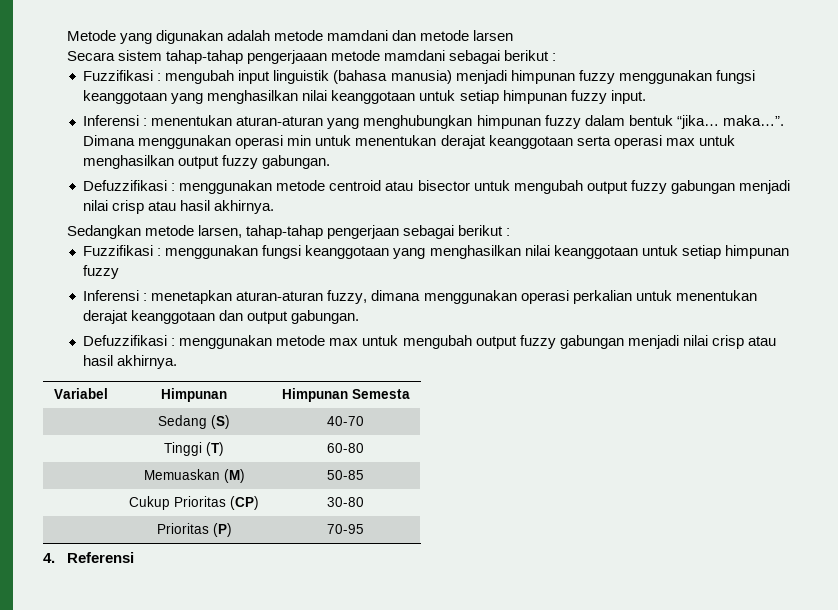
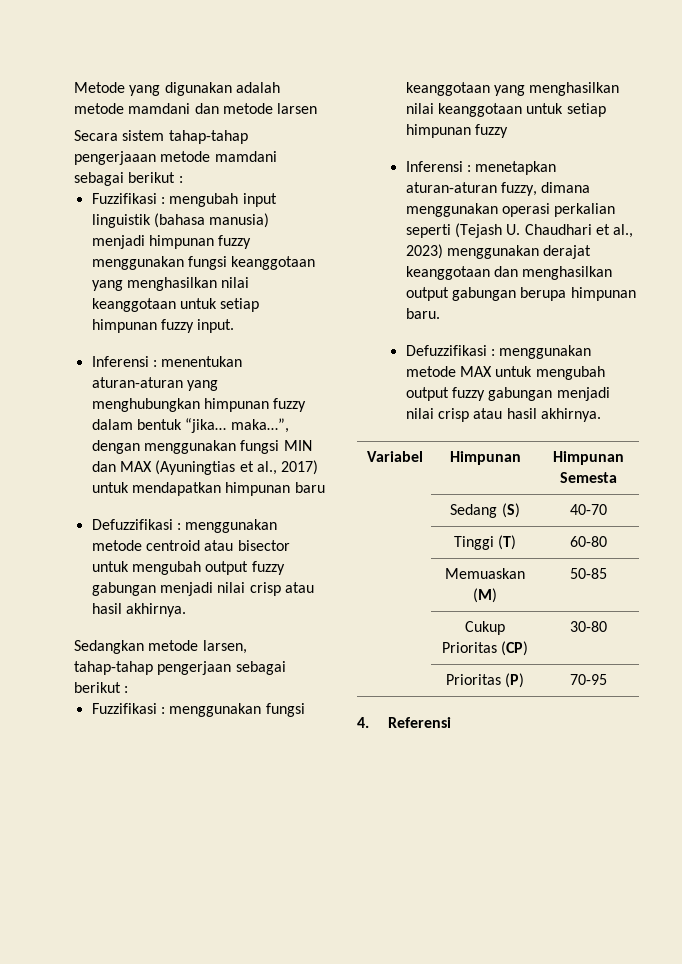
[722,115,784,126] [83,135,735,149] [83,155,331,169] maka…”. Dimana menggunakan operasi min untuk menentukan derajat keanggotaan serta operasi max untuk menghasilkan output fuzzy gabungan. -> [230,418,289,433] [91,440,312,454] [91,460,319,475] [91,482,325,496] maka…”, dengan menggunakan fungsi MIN dan MAX (Ayuningtias et al., 2017) untuk mendapatkan himpunan baru
[635,290,757,301] [83,310,360,324] [83,335,359,349] untuk menentukan derajat keanggotaan dan output gabungan. // Defuzzifikasi : menggunakan metode max -> [405,223,634,238] [405,244,592,259] [405,266,613,280] [405,287,636,301] [405,308,440,319] [405,345,592,359] [405,366,493,377] seperti (Tejash U. Chaudhari et al., 2023) menggunakan derajat keanggotaan dan menghasilkan output gabungan berupa himpunan baru. // Defuzzifikasi : menggunakan metode MAX

